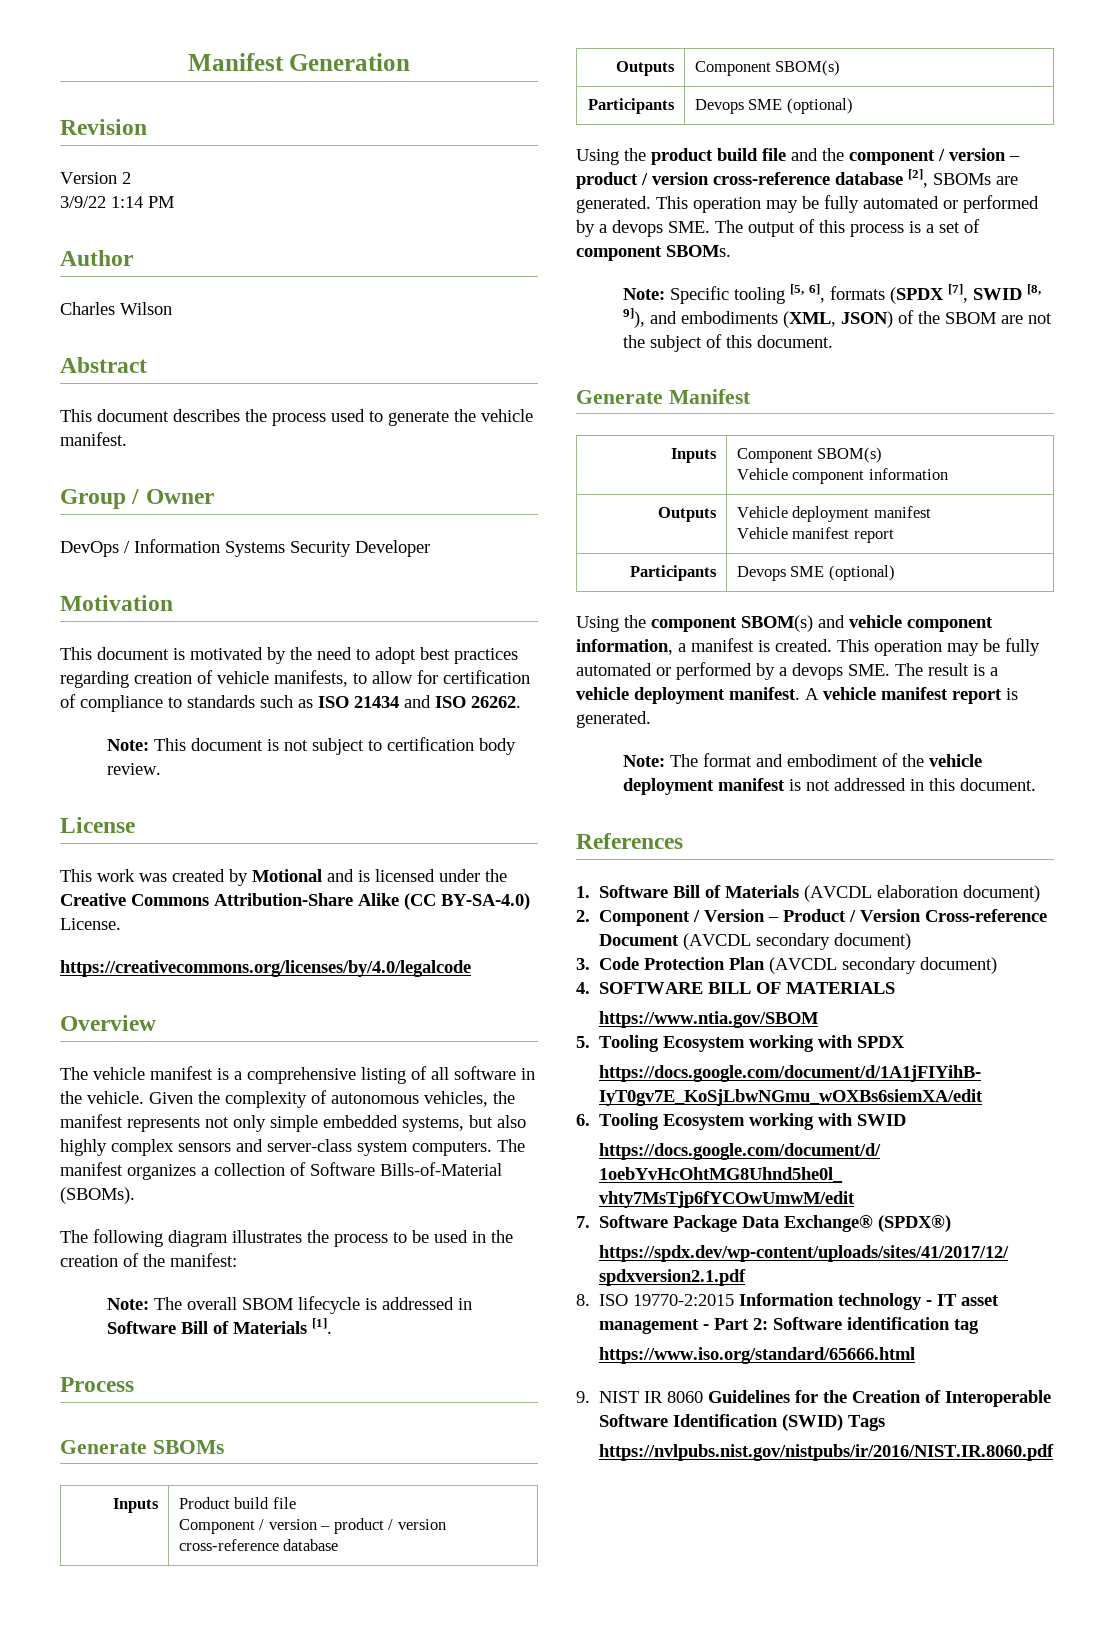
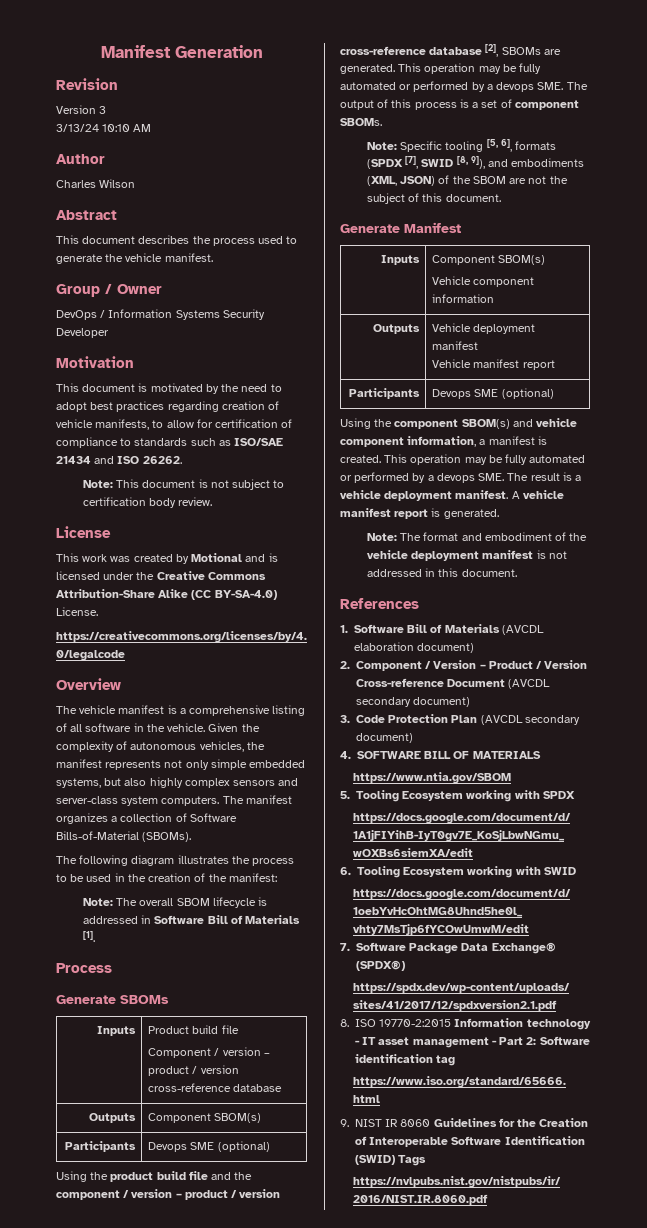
[122,172,131,184] [60,196,174,208] 2 // 3/9/22 1:14 PM -> [99,106,107,114] [56,124,152,132] 3 // 3/13/24 10:10 AM
[318,696,349,708] ISO -> [234,438,284,446] ISO/SAE

